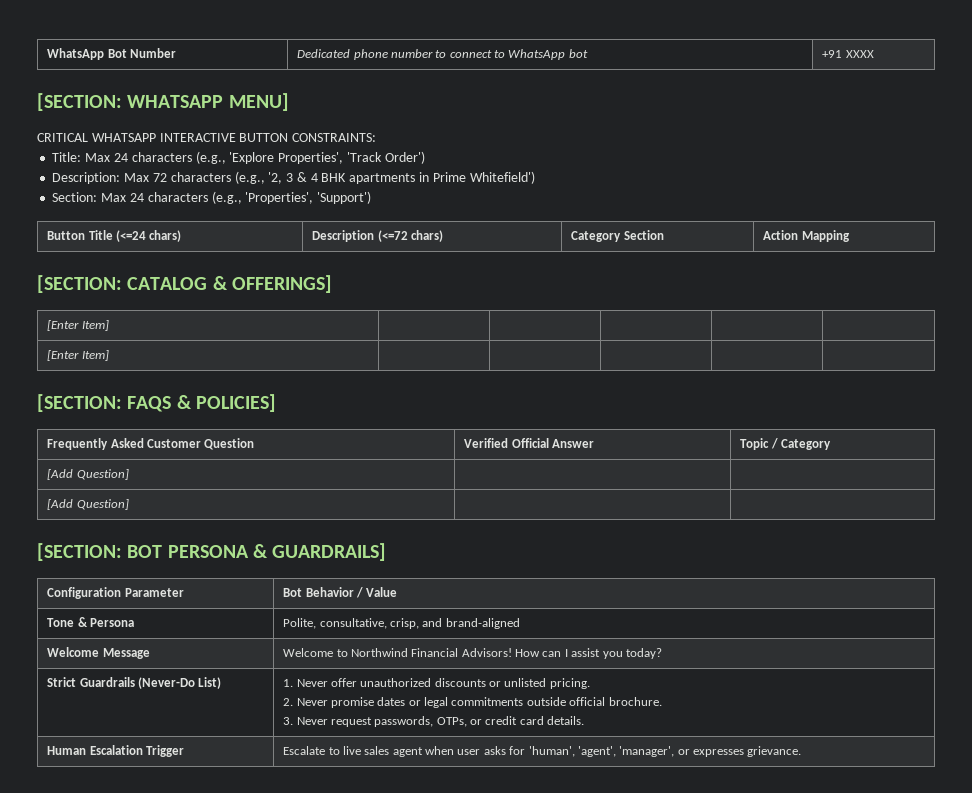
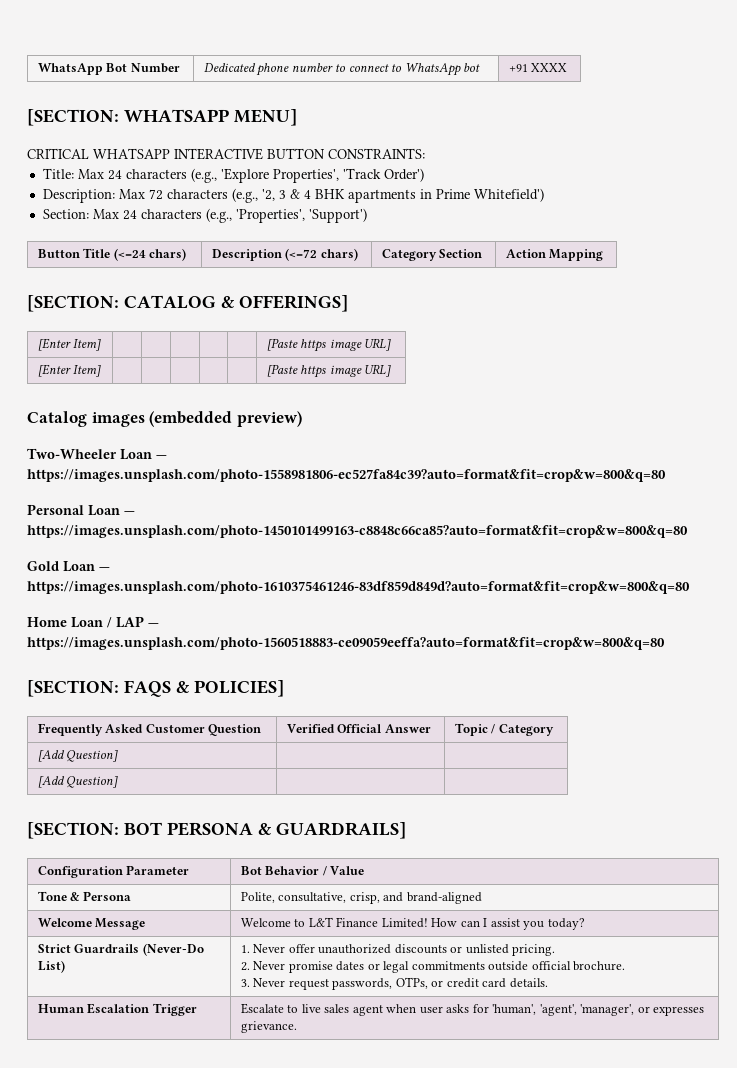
[47,350,109,361] // [Enter Item] | | | | | -> [266,338,392,352] [37,364,102,377] [266,364,392,378] [27,411,302,427] [27,448,167,460] [27,469,666,482] [27,504,135,516] [27,525,688,538] [27,561,110,572] [27,581,690,594] [27,616,159,628] [27,637,665,650] | [Paste https image URL] // [Enter Item] | | | | | | [Paste https image URL] // Catalog images (embedded preview) // Two-Wheeler Loan — https://images.unsplash.com/photo-1558981806-ec527fa84c39?auto=format&fit=crop&w=800&q=80 // Personal Loan — https://images.unsplash.com/photo-1450101499163-c8848c66ca85?auto=format&fit=crop&w=800&q=80 // Gold Loan — https://images.unsplash.com/photo-1610375461246-83df859d849d?auto=format&fit=crop&w=800&q=80 // Home Loan / LAP — https://images.unsplash.com/photo-1560518883-ce09059eeffa?auto=format&fit=crop&w=800&q=80
[350,648,512,657] Northwind Financial Advisors! -> [308,917,428,928] L&T Finance Limited!

